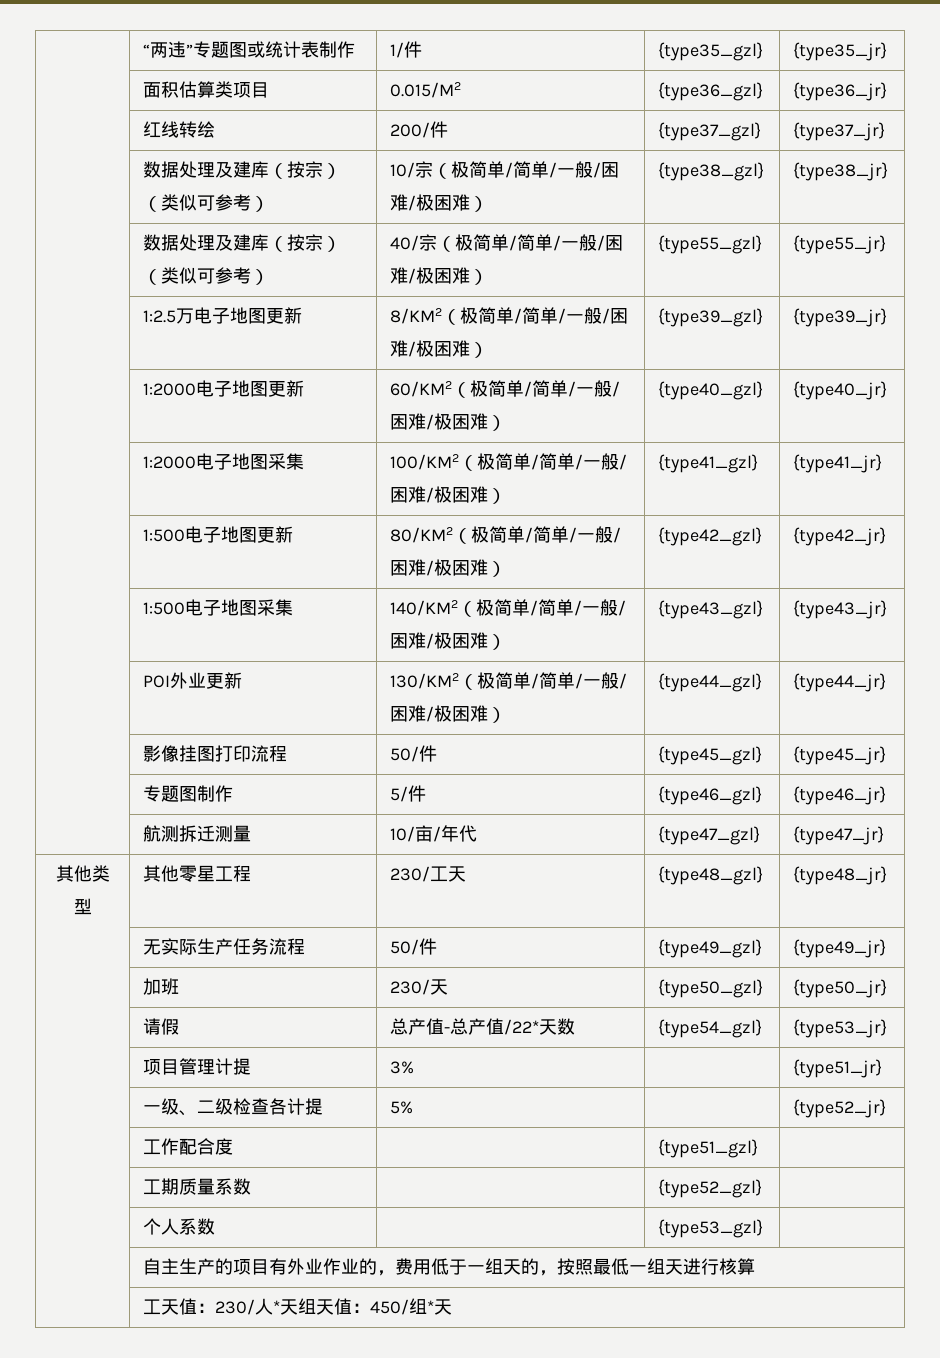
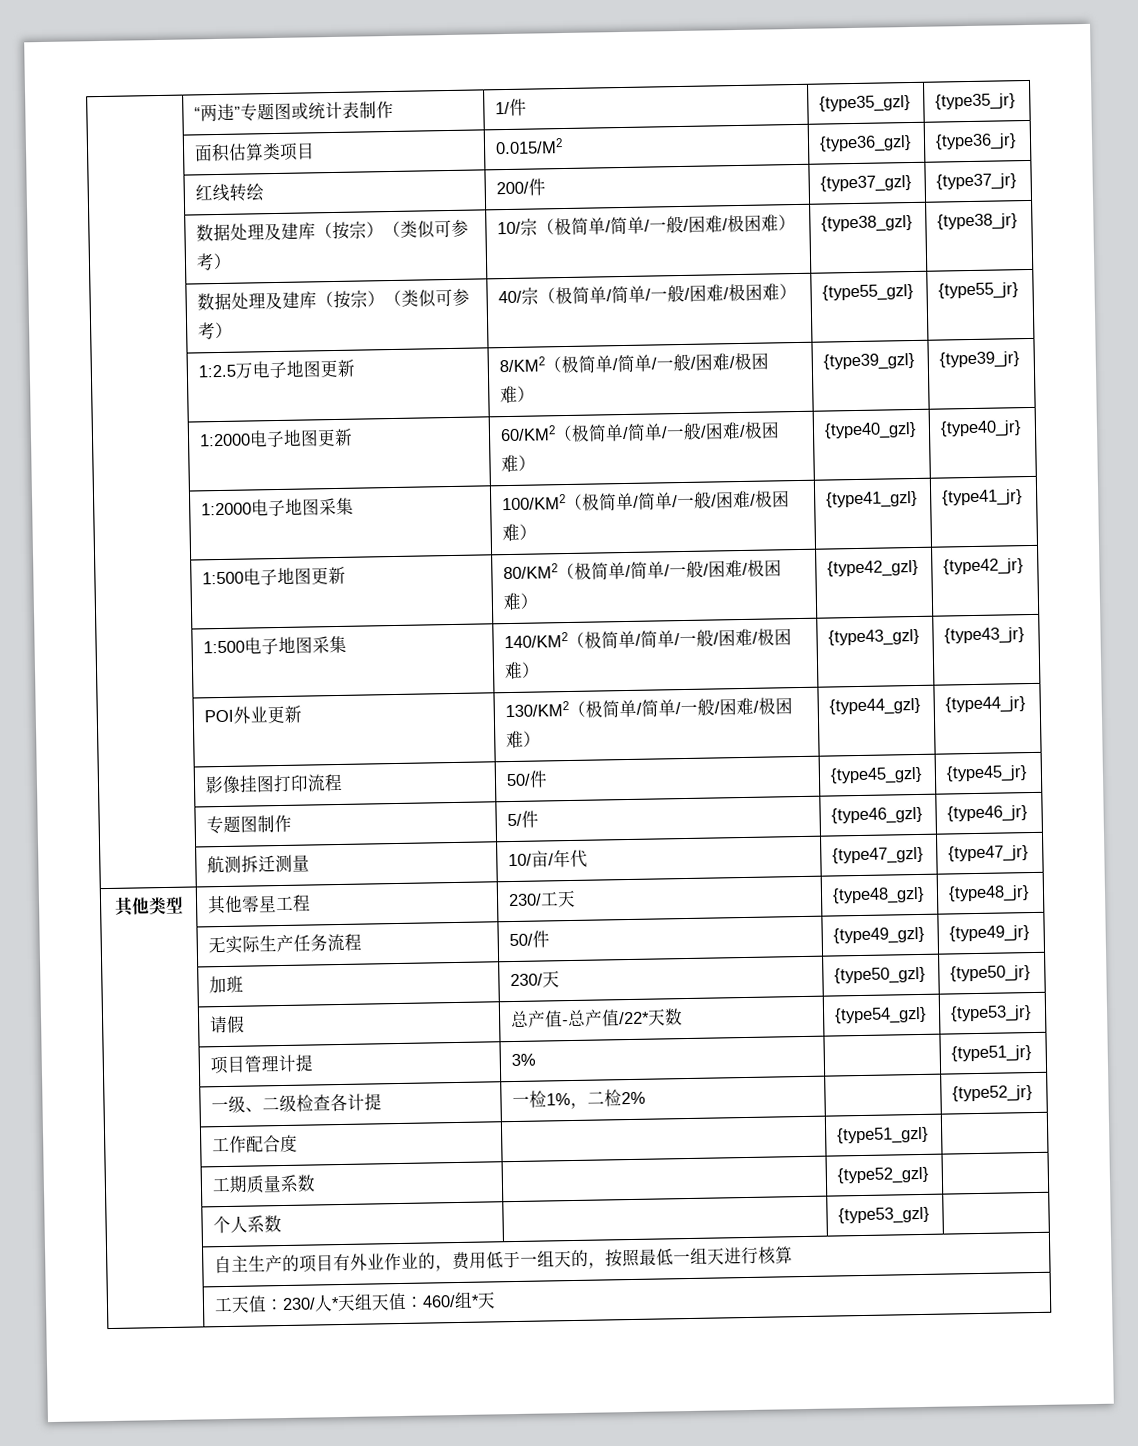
[390,1101,414,1114] 5% -> [512,1089,647,1110] 一检1%，二检2%
[370,1299,410,1315] 450/ -> [422,1295,457,1308] 460/

